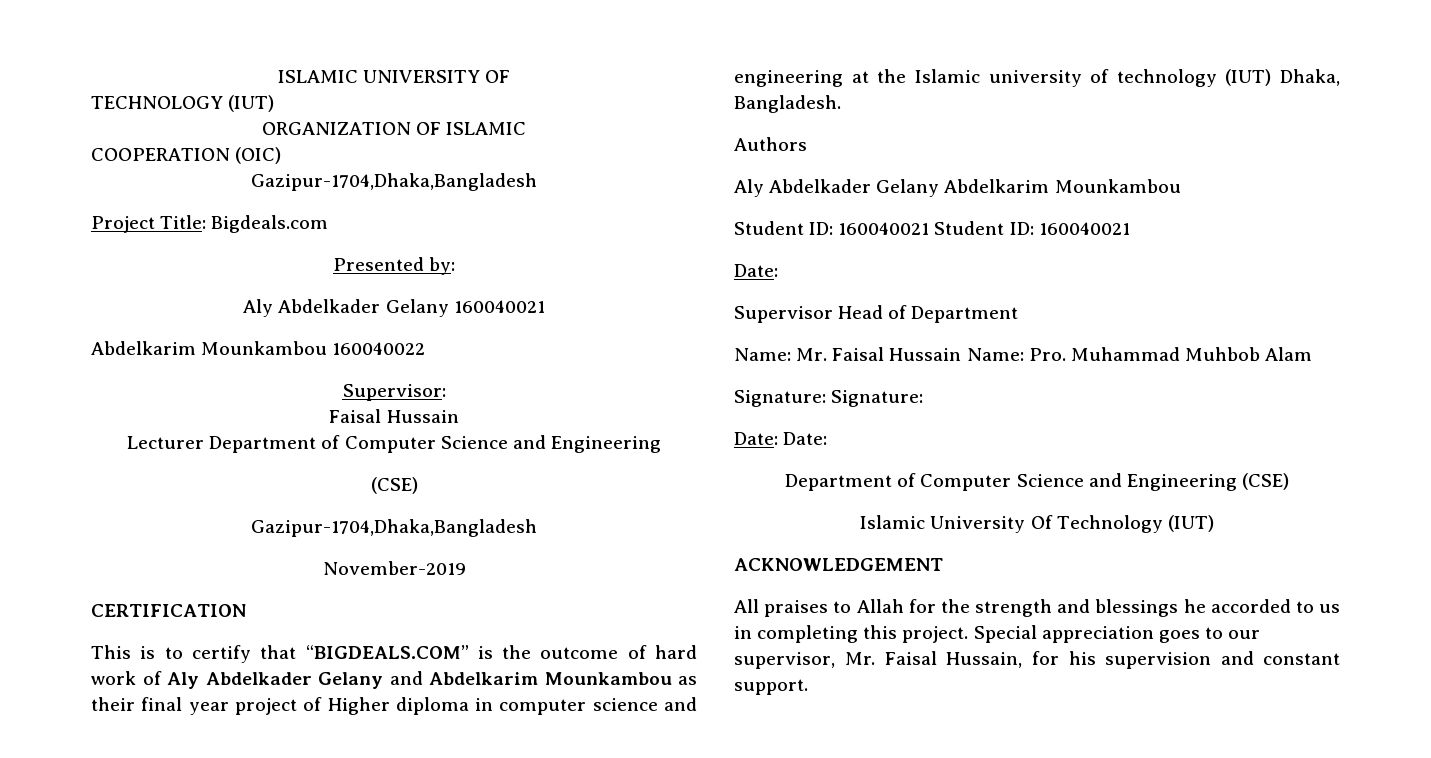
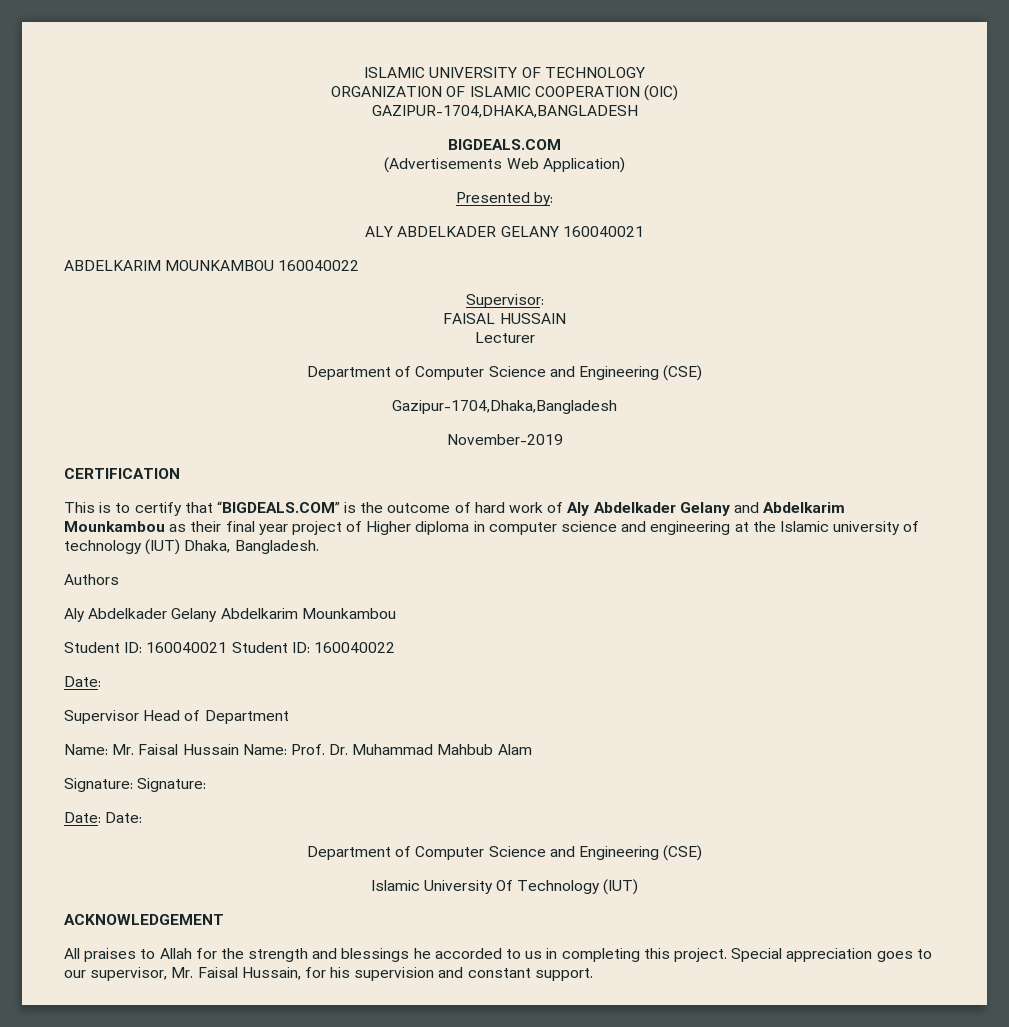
(511, 76) // -> (541, 72) none
[228,95,275,112] (IUT) -> (645, 72) none
(527, 128) // -> (531, 91) none
[251,173,537,191] [91,215,329,233] Gazipur-1704,Dhaka,Bangladesh // Project Title: Bigdeals.com -> [371,105,638,118] [448,139,561,150] [384,157,625,173] GAZIPUR-1704,DHAKA,BANGLADESH // BIGDEALS.COM // (Advertisements Web Application)
[243,299,545,317] [91,341,328,355] Aly Abdelkader Gelany 160040021 // Abdelkarim Mounkambou -> [365,226,644,237] [64,260,275,271] ALY ABDELKADER GELANY 160040021 // ABDELKARIM MOUNKAMBOU
[329,409,459,423] Faisal Hussain -> [443,313,566,324] FAISAL HUSSAIN
[209,435,661,453] Department of Computer Science and Engineering // -> [306,366,659,380] // Department of Computer Science and Engineering
[1038,222,1130,235] 160040021 -> [313,642,395,653] 160040022
[1028,347,1260,361] Pro. Muhammad Muhbob -> [290,744,494,755] Prof. Dr. Muhammad Mahbub

